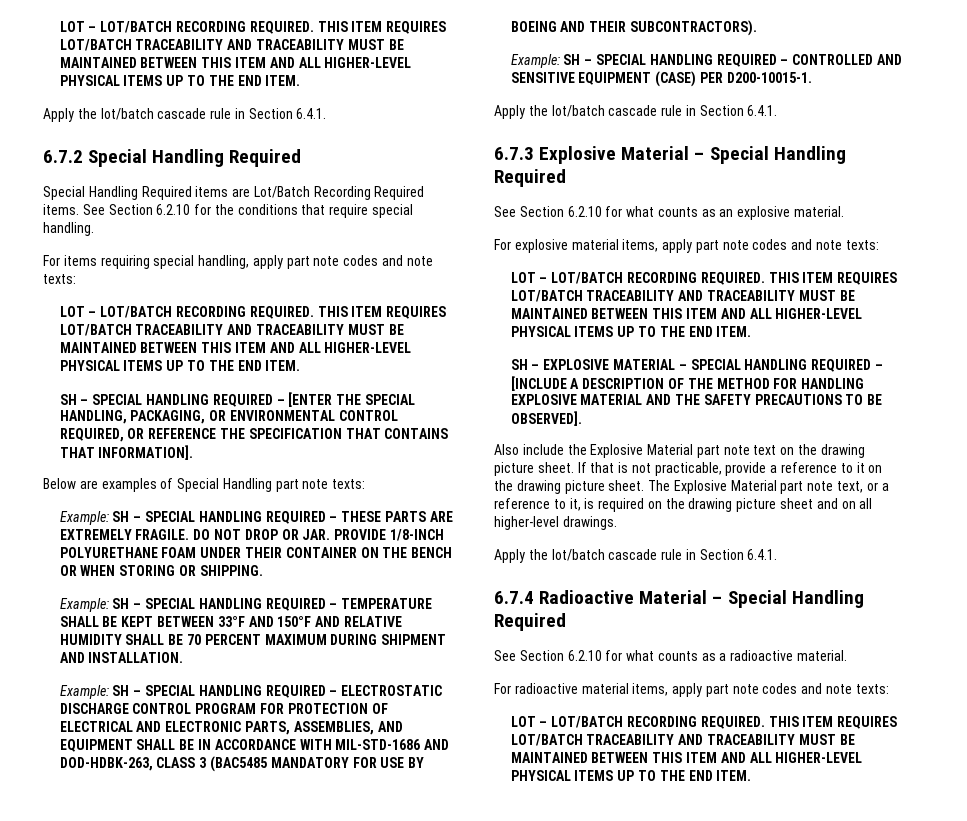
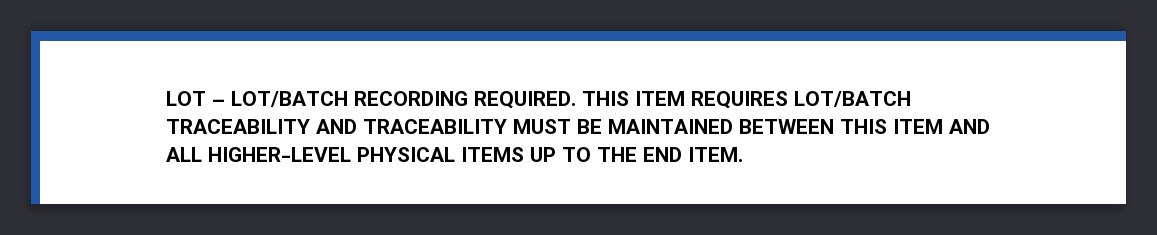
[43,108,327,122] [43,149,302,167] [43,186,425,200] [43,204,414,218] [43,222,94,236] [43,255,433,269] [43,274,76,284] [59,306,447,319] [59,324,404,336] [59,342,412,353] [59,360,301,371] [59,392,415,407] [59,410,398,424] [59,428,449,442] [59,445,194,460] [43,478,366,492] [59,511,453,525] [59,529,444,541] [59,547,453,558] [59,565,263,576] [59,598,433,612] [59,616,402,627] [59,634,447,645] [59,652,184,663] [59,685,443,699] [59,703,388,714] [59,721,403,735] [59,739,450,752] [59,756,425,772] [510,20,757,36] [510,54,902,68] [510,71,812,87] [494,105,778,119] [494,146,846,164] [494,169,566,187] [494,206,845,220] [494,239,879,253] [510,272,898,285] [510,290,855,302] [510,308,863,319] [510,326,752,337] [510,359,883,372] [510,376,865,391] [510,394,883,405] [510,411,582,426] [494,444,865,458] [494,462,883,476] [494,480,889,494] [494,498,873,512] [494,516,617,530] [494,549,778,563] [494,590,864,608] [494,613,566,631] [494,650,848,661] [494,683,889,697] [510,716,898,729] [510,734,855,746] [510,752,863,763] [510,770,752,781] // Apply the lot/batch cascade rule in Section 6.4.1. // 6.7.2 Special Handling Required // Special Handling Required items are Lot/Batch Recording Required items. See Section 6.2.10 for the conditions that require special handling. // For items requiring special handling, apply part note codes and note texts: // LOT – LOT/BATCH RECORDING REQUIRED. THIS ITEM REQUIRES LOT/BATCH TRACEABILITY AND TRACEABILITY MUST BE MAINTAINED BETWEEN THIS ITEM AND ALL HIGHER-LEVEL PHYSICAL ITEMS UP TO THE END ITEM. // SH – SPECIAL HANDLING REQUIRED – [ENTER THE SPECIAL HANDLING, PACKAGING, OR ENVIRONMENTAL CONTROL REQUIRED, OR REFERENCE THE SPECIFICATION THAT CONTAINS THAT INFORMATION]. // Below are examples of Special Handling part note texts: // Example: SH – SPECIAL HANDLING REQUIRED – THESE PARTS ARE EXTREMELY FRAGILE. DO NOT DROP OR JAR. PROVIDE 1/8-INCH POLYURETHANE FOAM UNDER THEIR CONTAINER ON THE BENCH OR WHEN STORING OR SHIPPING. // Example: SH – SPECIAL HANDLING REQUIRED – TEMPERATURE SHALL BE KEPT BETWEEN 33°F AND 150°F AND RELATIVE HUMIDITY SHALL BE 70 PERCENT MAXIMUM DURING SHIPMENT AND INSTALLATION. // Example: SH – SPECIAL HANDLING REQUIRED – ELECTROSTATIC DISCHARGE CONTROL PROGRAM FOR PROTECTION OF ELECTRICAL AND ELECTRONIC PARTS, ASSEMBLIES, AND EQUIPMENT SHALL BE IN ACCORDANCE WITH MIL-STD-1686 AND DOD-HDBK-263, CLASS 3 (BAC5485 MANDATORY FOR USE BY BOEING AND THEIR SUBCONTRACTORS). // Example: SH – SPECIAL HANDLING REQUIRED – CONTROLLED AND SENSITIVE EQUIPMENT (CASE) PER D200-10015-1. // Apply the lot/batch cascade rule in Section 6.4.1. // 6.7.3 Explosive Material – Special Handling Required // See Section 6.2.10 for what counts as an explosive material. // For explosive material items, apply part note codes and note texts: // LOT – LOT/BATCH RECORDING REQUIRED. THIS ITEM REQUIRES LOT/BATCH TRACEABILITY AND TRACEABILITY MUST BE MAINTAINED BETWEEN THIS ITEM AND ALL HIGHER-LEVEL PHYSICAL ITEMS UP TO THE END ITEM. // SH – EXPLOSIVE MATERIAL – SPECIAL HANDLING REQUIRED – [INCLUDE A DESCRIPTION OF THE METHOD FOR HANDLING EXPLOSIVE MATERIAL AND THE SAFETY PRECAUTIONS TO BE OBSERVED]. // Also include the Explosive Material part note text on the drawing picture sheet. If that is not practicable, provide a reference to it on the drawing picture sheet. The Explosive Material part note text, or a reference to it, is required on the drawing picture sheet and on all higher-level drawings. // Apply the lot/batch cascade rule in Section 6.4.1. // 6.7.4 Radioactive Material – Special Handling Required // See Section 6.2.10 for what counts as a radioactive material. // For radioactive material items, apply part note codes and note texts: // LOT – LOT/BATCH RECORDING REQUIRED. THIS ITEM REQUIRES LOT/BATCH TRACEABILITY AND TRACEABILITY MUST BE MAINTAINED BETWEEN THIS ITEM AND ALL HIGHER-LEVEL PHYSICAL ITEMS UP TO THE END ITEM. -> (744, 154) none

